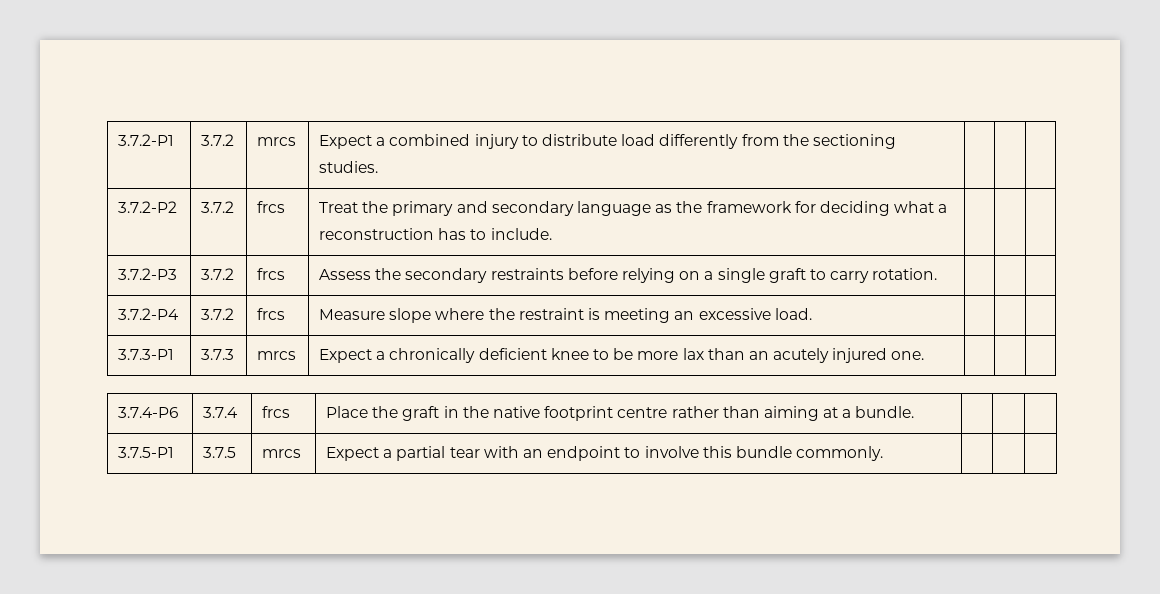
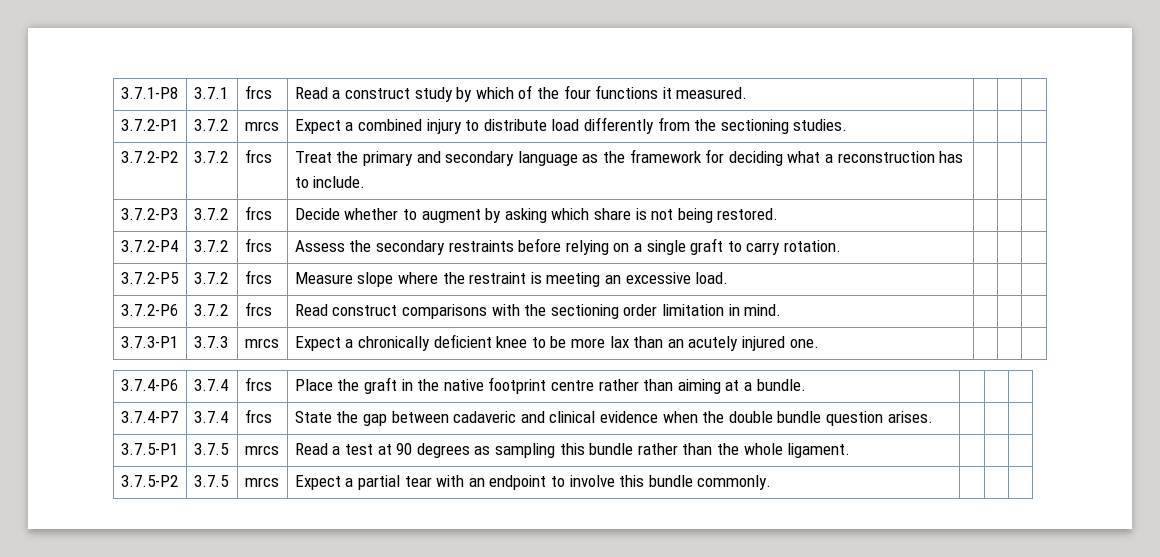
(118, 140) none -> [120,87,178,99] [193,87,228,99] [244,85,272,99] [294,85,748,102] 3.7.1-P8 | 3.7.1 | frcs | Read a construct study by which of the four functions it measured. | | | //
(286, 274) none -> [294,208,779,223] [120,240,178,252] [193,240,228,252] [244,238,272,252] | Decide whether to augment by asking which share is not being restored. | | | // 3.7.2-P4 | 3.7.2 | frcs
[118,308,180,320] 3.7.2-P4 -> [120,272,179,284] 3.7.2-P5
(812, 314) none -> [120,304,178,316] [193,304,228,316] [244,302,272,316] [294,304,782,319] // 3.7.2-P6 | 3.7.2 | frcs | Read construct comparisons with the sectioning order limitation in mind. | | |
[118,447,175,458] 3.7.5-P1 -> [120,411,178,423] [193,411,228,423] [244,409,272,423] [294,411,933,426] [120,443,178,455] [193,443,229,455] [244,445,279,455] [294,443,851,458] [120,475,178,487] 3.7.4-P7 | 3.7.4 | frcs | State the gap between cadaveric and clinical evidence when the double bundle question arises. | | | // 3.7.5-P1 | 3.7.5 | mrcs | Read a test at 90 degrees as sampling this bundle rather than the whole ligament. | | | // 3.7.5-P2

